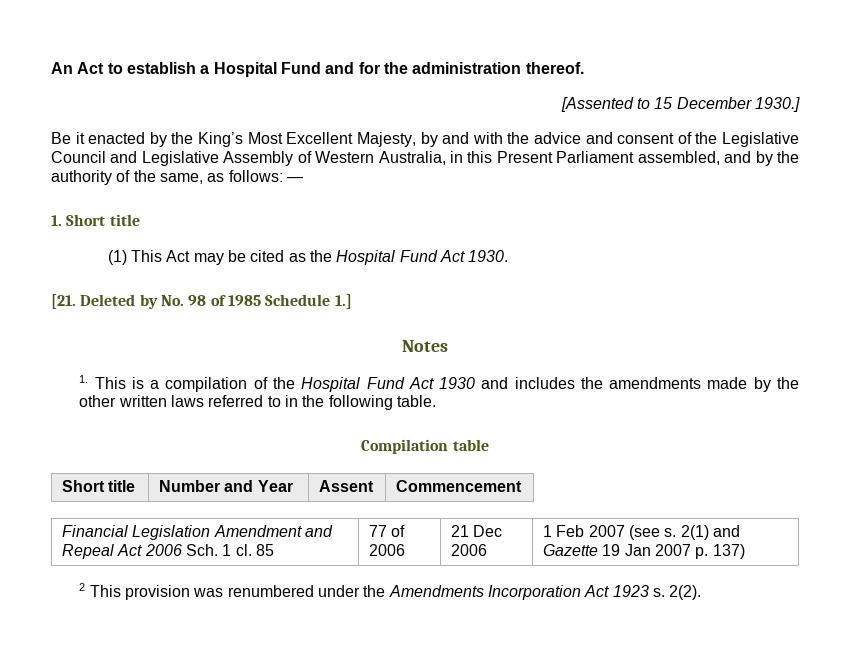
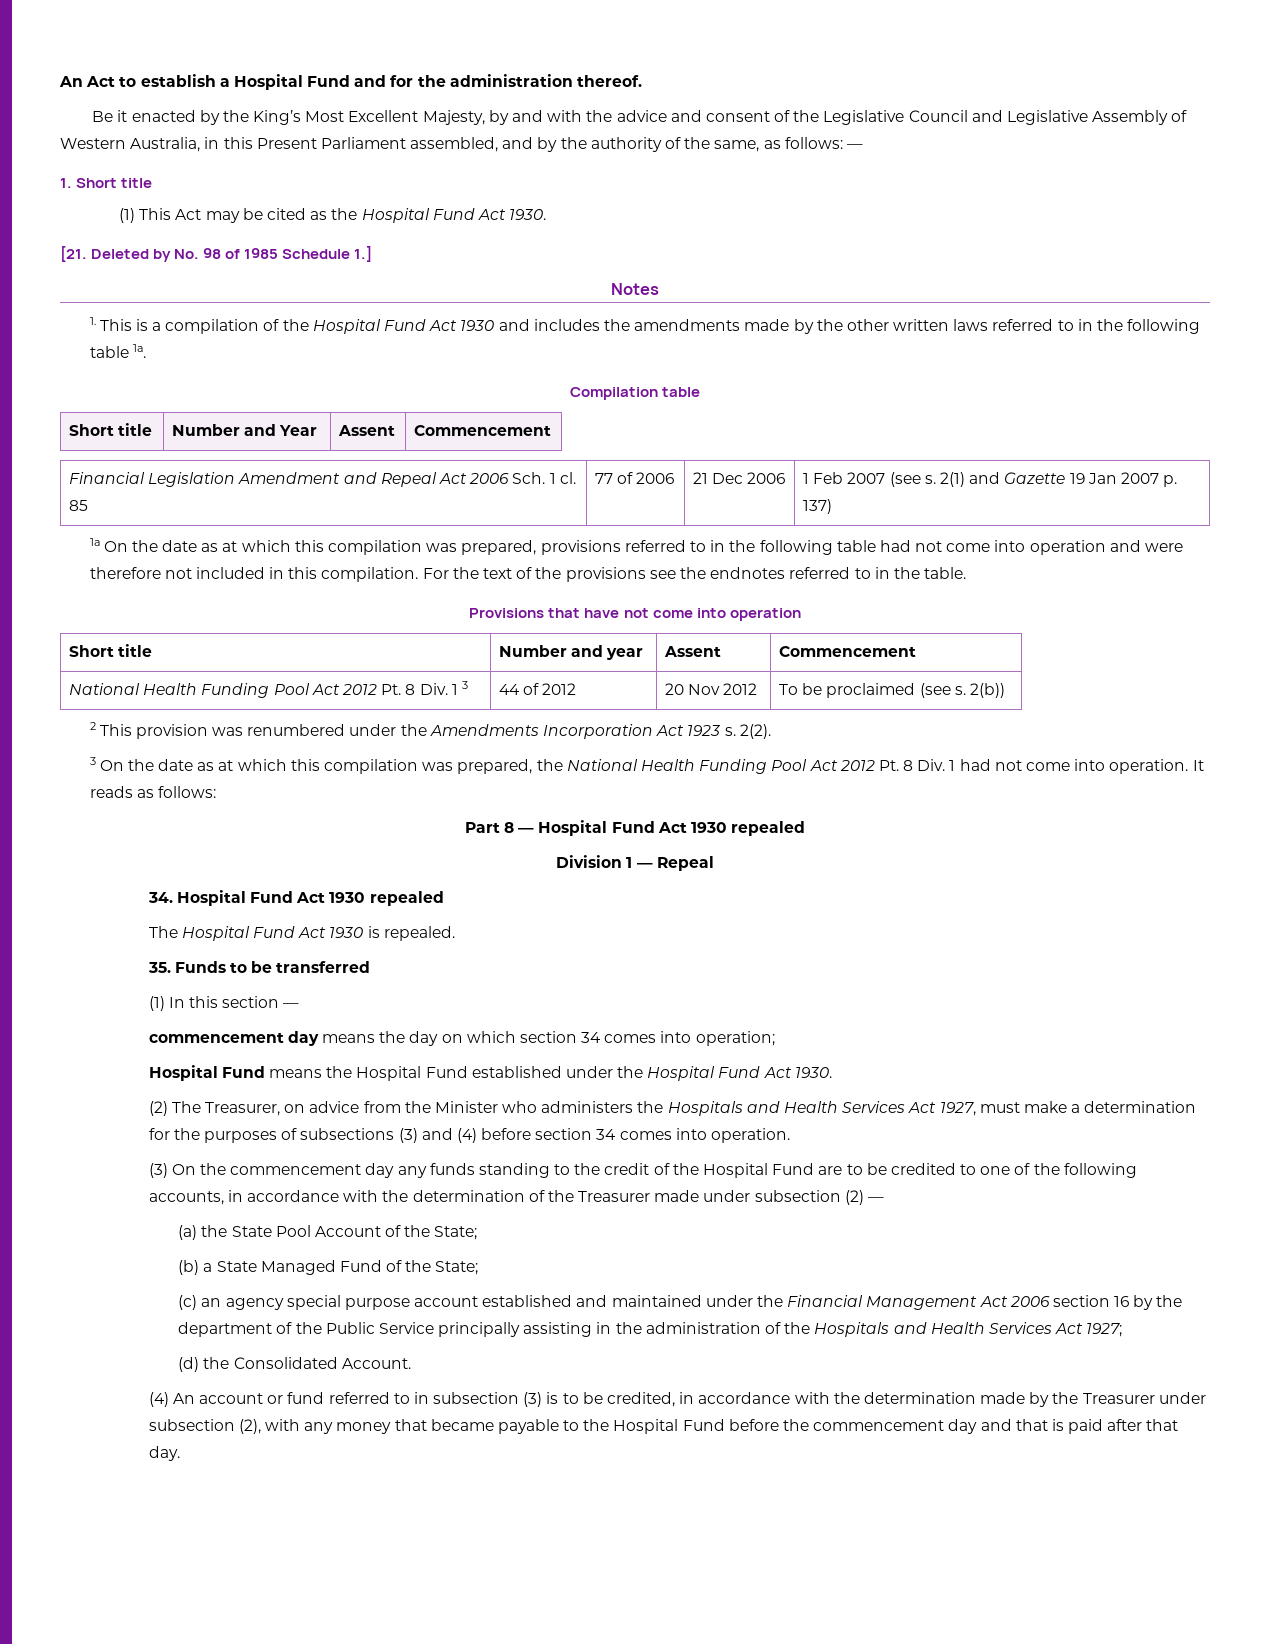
[560,97,801,112] // [Assented to 15 December 1930.] -> (643, 81) none
[396,395,436,407] table. -> [89,344,146,358] table 1a.
(745, 551) none -> [89,538,1183,555] [89,567,967,582] [469,608,801,621] [69,644,153,657] [499,645,644,660] [664,646,722,657] [779,646,917,657] [69,681,468,698] [499,683,577,695] [665,683,758,695] [779,683,1006,698] // 1a On the date as at which this compilation was prepared, provisions referred to in the following table had not come into operation and were therefore not included in this compilation. For the text of the provisions see the endnotes referred to in the table. // Provisions that have not come into operation // Short title | Number and year | Assent | Commencement // National Health Funding Pool Act 2012 Pt. 8 Div. 1 3 | 44 of 2012 | 20 Nov 2012 | To be proclaimed (see s. 2(b))
(702, 592) none -> [89,757,1204,774] [89,786,216,798] [464,820,806,836] [556,855,714,871] [147,890,444,906] [148,926,455,941] [147,961,371,973] [148,996,300,1011] [148,1031,775,1046] [148,1065,832,1081] [148,1101,1197,1116] [148,1128,791,1143] [148,1163,1137,1178] [148,1190,885,1205] [178,1225,478,1240] [178,1260,479,1275] [178,1295,1183,1310] [178,1322,1123,1337] [178,1357,411,1372] [148,1392,1206,1407] [148,1419,1179,1434] [148,1446,180,1461] // 3 On the date as at which this compilation was prepared, the National Health Funding Pool Act 2012 Pt. 8 Div. 1 had not come into operation. It reads as follows: // Part 8 — Hospital Fund Act 1930 repealed // Division 1 — Repeal // 34. Hospital Fund Act 1930 repealed // The Hospital Fund Act 1930 is repealed. // 35. Funds to be transferred // (1) In this section — // commencement day means the day on which section 34 comes into operation; // Hospital Fund means the Hospital Fund established under the Hospital Fund Act 1930. // (2) The Treasurer, on advice from the Minister who administers the Hospitals and Health Services Act 1927, must make a determination for the purposes of subsections (3) and (4) before section 34 comes into operation. // (3) On the commencement day any funds standing to the credit of the Hospital Fund are to be credited to one of the following accounts, in accordance with the determination of the Treasurer made under subsection (2) — // (a) the State Pool Account of the State; // (b) a State Managed Fund of the State; // (c) an agency special purpose account established and maintained under the Financial Management Act 2006 section 16 by the department of the Public Service principally assisting in the administration of the Hospitals and Health Services Act 1927; // (d) the Consolidated Account. // (4) An account or fund referred to in subsection (3) is to be credited, in accordance with the determination made by the Treasurer under subsection (2), with any money that became payable to the Hospital Fund before the commencement day and that is paid after that day.

